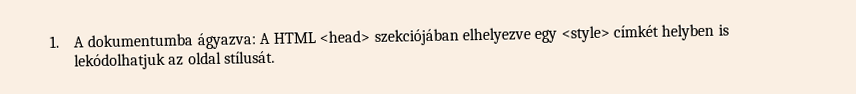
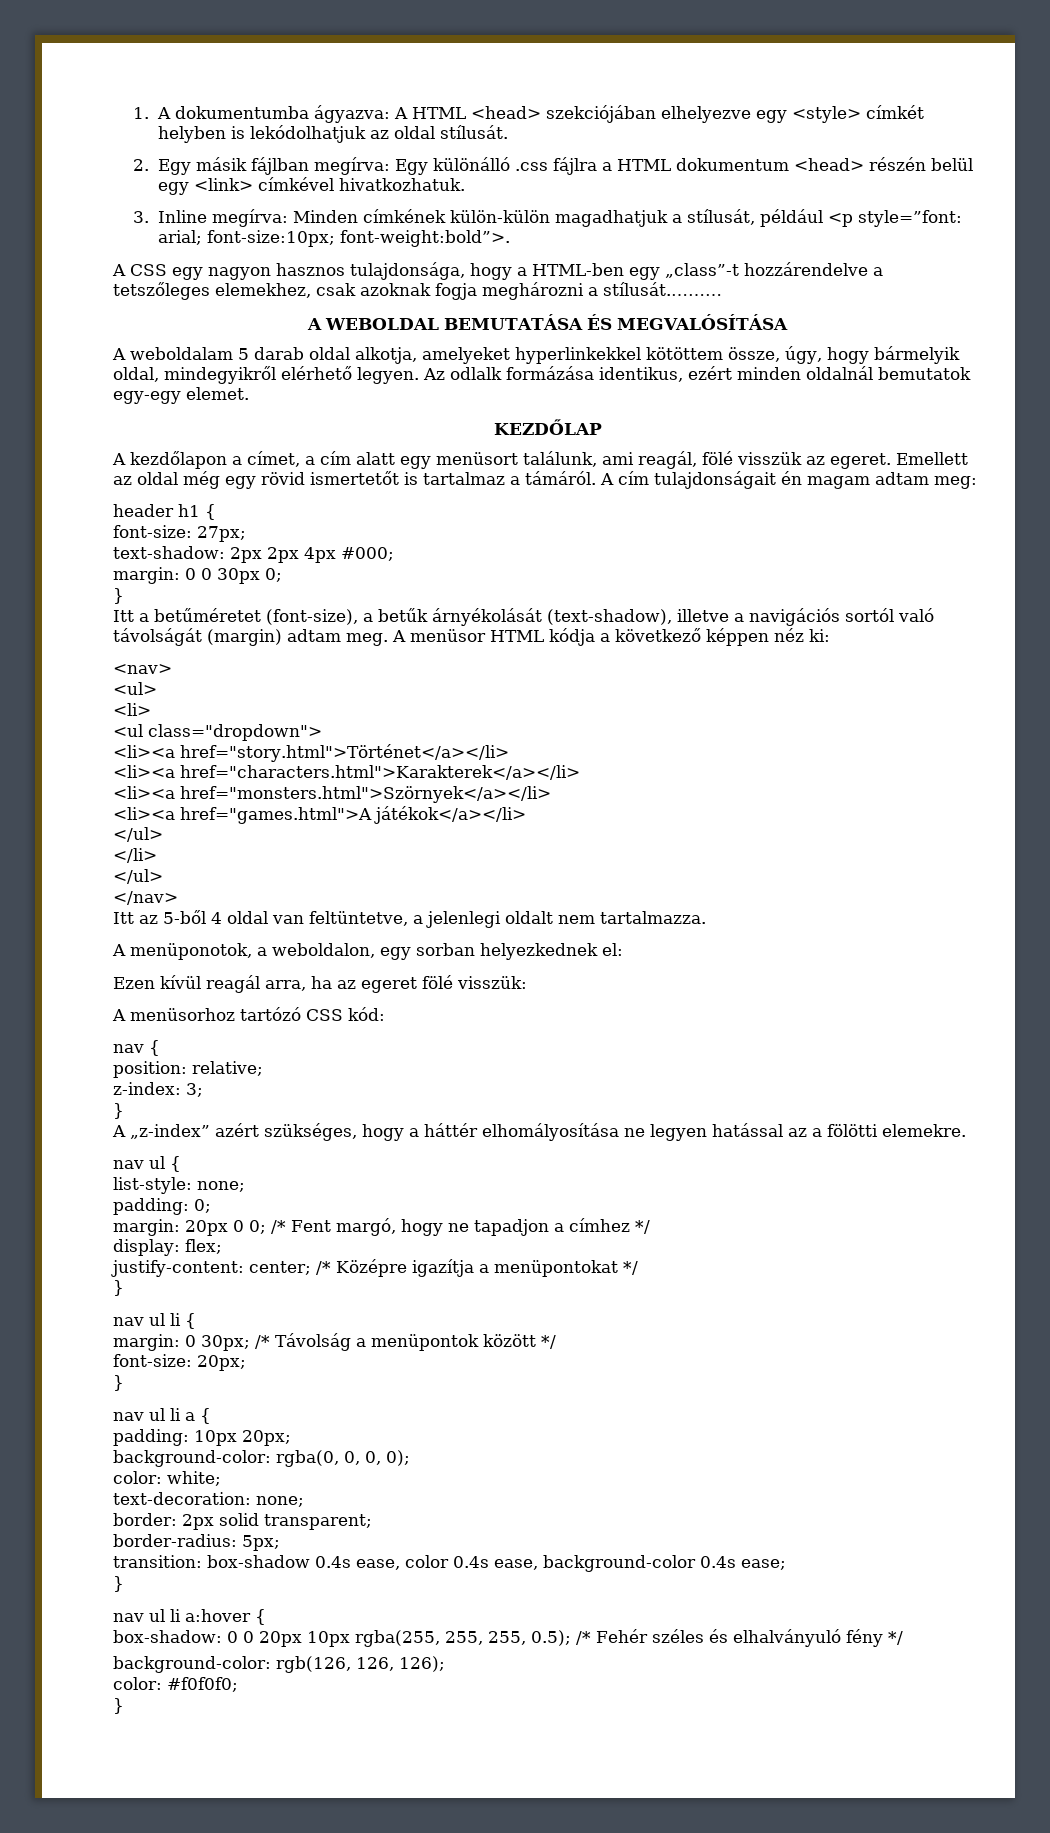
(275, 57) none -> [133,157,973,175] [157,177,465,195] [133,209,962,227] [157,230,510,247] [112,262,883,280] [113,282,722,300] [306,314,789,330] [112,346,960,364] [113,366,971,384] [113,387,249,404] [493,419,602,435] [112,451,968,469] [113,471,977,489] [113,504,216,520] [113,525,246,542] [113,546,394,563] [113,567,282,584] [113,588,124,604] [113,608,934,626] [113,628,830,646] [113,664,172,674] [113,682,157,695] [113,703,151,716] [113,724,322,741] [113,744,509,762] [113,765,580,780] [113,786,551,803] [113,806,526,824] [113,827,163,842] [113,848,157,863] [113,869,163,884] [113,891,178,905] [113,910,706,928] [112,943,623,960] [113,975,527,993] [112,1007,385,1021] [113,1040,160,1056] [113,1061,263,1078] [113,1082,203,1097] [113,1103,124,1119] [112,1123,966,1141] [113,1156,181,1172] [113,1177,245,1194] [113,1198,211,1215] [113,1218,650,1236] [113,1239,222,1256] [111,1259,638,1277] [113,1280,124,1296] [113,1313,196,1329] [113,1333,556,1351] [113,1354,246,1371] [113,1375,124,1391] [113,1408,211,1424] [113,1429,291,1446] [113,1450,410,1467] [113,1471,221,1486] [113,1492,304,1507] [113,1513,372,1530] [113,1534,280,1551] [113,1555,786,1572] [113,1576,124,1592] [113,1609,266,1625] [113,1629,903,1647] [113,1656,445,1673] [113,1677,238,1692] [113,1698,124,1714] // 2. Egy másik fájlban megírva: Egy különálló .css fájlra a HTML dokumentum <head> részén belül egy <link> címkével hivatkozhatuk. // 3. Inline megírva: Minden címkének külön-külön magadhatjuk a stílusát, például <p style=”font: arial; font-size:10px; font-weight:bold”>. // A CSS egy nagyon hasznos tulajdonsága, hogy a HTML-ben egy „class”-t hozzárendelve a tetszőleges elemekhez, csak azoknak fogja meghározni a stílusát.……… // A WEBOLDAL BEMUTATÁSA ÉS MEGVALÓSÍTÁSA // A weboldalam 5 darab oldal alkotja, amelyeket hyperlinkekkel kötöttem össze, úgy, hogy bármelyik oldal, mindegyikről elérhető legyen. Az odlalk formázása identikus, ezért minden oldalnál bemutatok egy-egy elemet. // KEZDŐLAP // A kezdőlapon a címet, a cím alatt egy menüsort találunk, ami reagál, fölé visszük az egeret. Emellett az oldal még egy rövid ismertetőt is tartalmaz a támáról. A cím tulajdonságait én magam adtam meg: // header h1 { // font-size: 27px; // text-shadow: 2px 2px 4px #000; // margin: 0 0 30px 0; // } // Itt a betűméretet (font-size), a betűk árnyékolását (text-shadow), illetve a navigációs sortól való távolságát (margin) adtam meg. A menüsor HTML kódja a következő képpen néz ki: // <nav> // <ul> // <li> // <ul class="dropdown"> // <li><a href="story.html">Történet</a></li> // <li><a href="characters.html">Karakterek</a></li> // <li><a href="monsters.html">Szörnyek</a></li> // <li><a href="games.html">A játékok</a></li> // </ul> // </li> // </ul> // </nav> // Itt az 5-ből 4 oldal van feltüntetve, a jelenlegi oldalt nem tartalmazza. // A menüponotok, a weboldalon, egy sorban helyezkednek el: // Ezen kívül reagál arra, ha az egeret fölé visszük: // A menüsorhoz tartózó CSS kód: // nav { // position: relative; // z-index: 3; // } // A „z-index” azért szükséges, hogy a háttér elhomályosítása ne legyen hatással az a fölötti elemekre. // nav ul { // list-style: none; // padding: 0; // margin: 20px 0 0; /* Fent margó, hogy ne tapadjon a címhez */ // display: flex; // justify-content: center; /* Középre igazítja a menüpontokat */ // } // nav ul li { // margin: 0 30px; /* Távolság a menüpontok között */ // font-size: 20px; // } // nav ul li a { // padding: 10px 20px; // background-color: rgba(0, 0, 0, 0); // color: white; // text-decoration: none; // border: 2px solid transparent; // border-radius: 5px; // transition: box-shadow 0.4s ease, color 0.4s ease, background-color 0.4s ease; // } // nav ul li a:hover { // box-shadow: 0 0 20px 10px rgba(255, 255, 255, 0.5); /* Fehér széles és elhalványuló fény */ // background-color: rgb(126, 126, 126); // color: #f0f0f0; // }

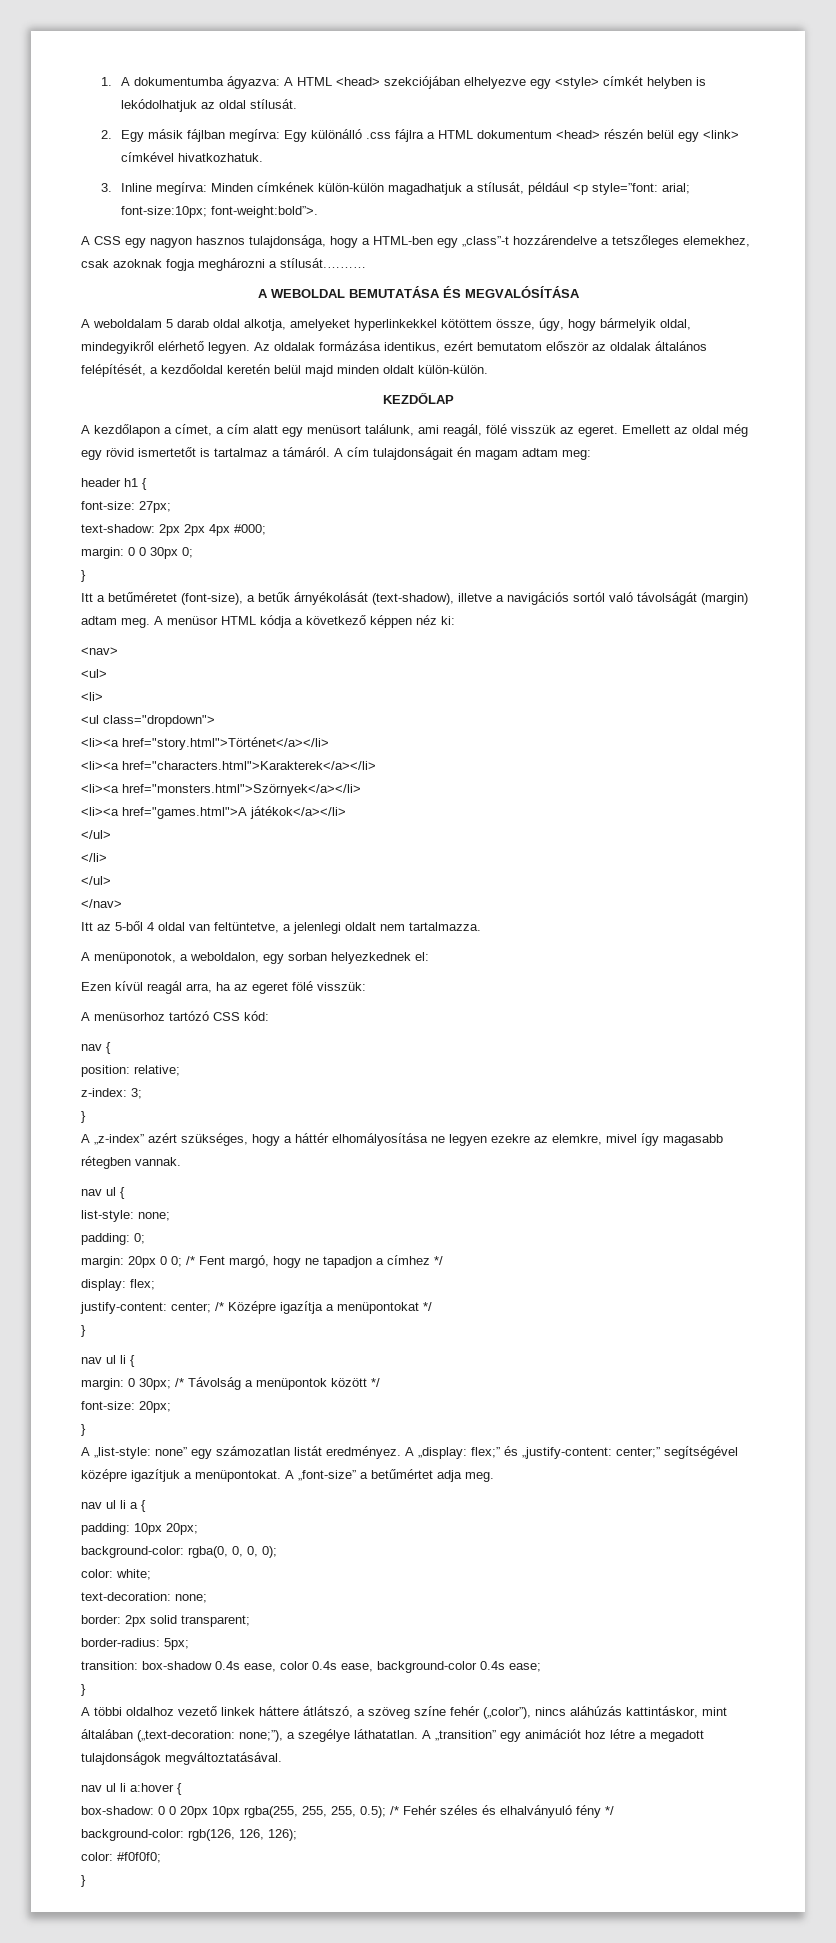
[450,367,502,380] odlalk -> [274,342,315,351] oldalak
[737,366,971,380] [113,387,249,404] minden oldalnál bemutatok egy-egy elemet. -> [477,341,707,351] [81,364,488,377] bemutatom először az oldalak általános felépítését, a kezdőoldal keretén belül majd minden oldalt külön-külön.
[712,1123,966,1137] hatással az a fölötti elemekre. -> [491,1133,723,1146] [81,1156,181,1169] ezekre az elemkre, mivel így magasabb rétegben vannak.
(124, 1383) none -> [81,1446,738,1459] [81,1469,494,1482] // A „list-style: none” egy számozatlan listát eredményez. A „display: flex;” és „justify-content: center;” segítségével középre igazítjuk a menüpontokat. A „font-size” a betűmértet adja meg.
(124, 1584) none -> [81,1706,727,1719] [81,1729,704,1742] [81,1752,282,1765] // A többi oldalhoz vezető linkek háttere átlátszó, a szöveg színe fehér („color”), nincs aláhúzás kattintáskor, mint általában („text-decoration: none;”), a szegélye láthatatlan. A „transition” egy animációt hoz létre a megadott tulajdonságok megváltoztatásával.

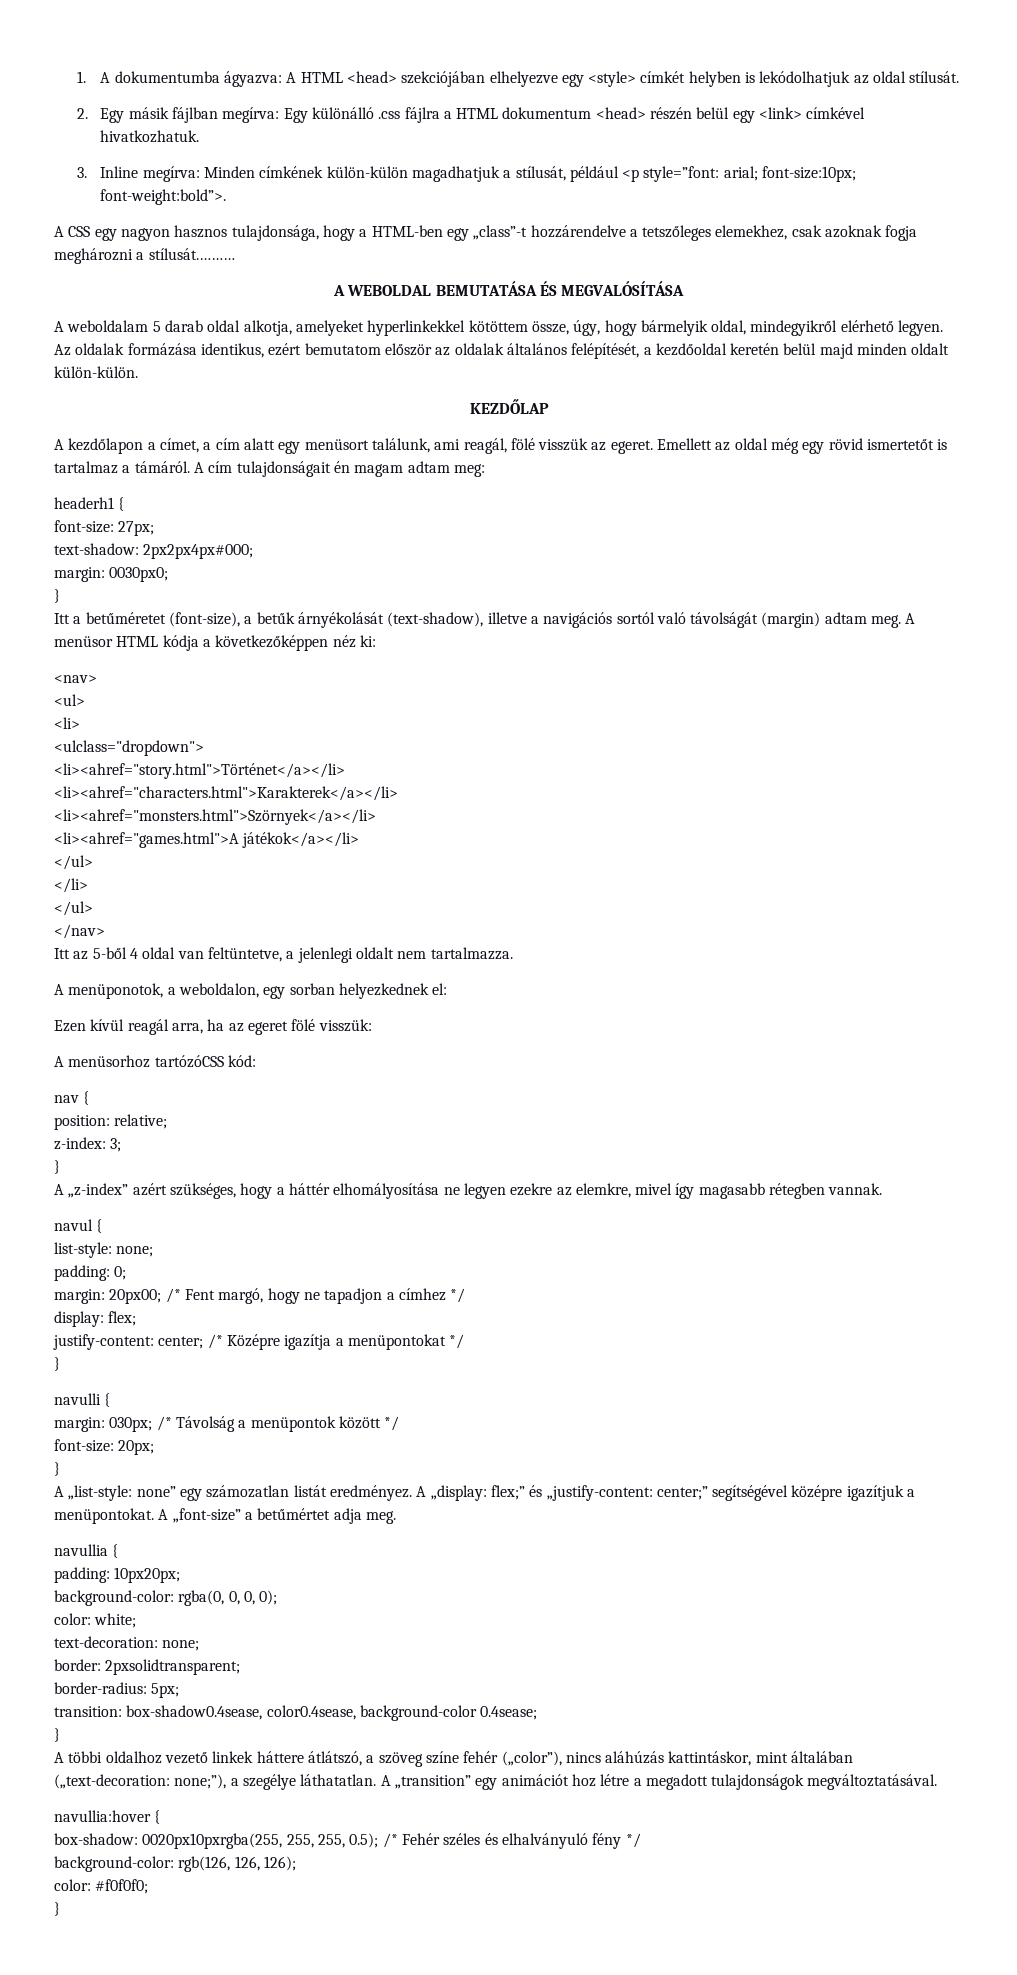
[81,478,138,487] header h1 -> [54,497,114,509] headerh1
[159,524,266,536] [81,547,193,559] 2px 2px 4px #000; // margin: 0 0 30px 0; -> [143,544,254,559] [54,567,169,582] 2px2px4px#000; // margin: 0030px0;
[306,615,412,628] következő képpen -> [215,635,329,651] következőképpen
[81,715,215,727] [81,737,329,750] [81,761,376,770] [81,784,361,796] [81,807,247,819] <ul class="dropdown"> // <li><a href="story.html">Történet</a></li> // <li><a href="characters.html">Karakterek</a></li> // <li><a href="monsters.html">Szörnyek</a></li> // <li><a href="games.html">A -> [54,740,204,756] [54,763,345,779] [54,786,398,801] [54,809,376,825] [54,832,239,848] <ulclass="dropdown"> // <li><ahref="story.html">Történet</a></li> // <li><ahref="characters.html">Karakterek</a></li> // <li><ahref="monsters.html">Szörnyek</a></li> // <li><ahref="games.html">A
[169,1011,240,1021] tartózó CSS -> [154,1055,224,1068] tartózóCSS
[81,1187,116,1196] nav ul -> [54,1219,93,1231] navul
[128,1256,182,1268] 20px 0 0; -> [109,1289,162,1304] 20px00;
[81,1355,126,1364] nav ul li -> [54,1393,101,1405] navulli
[128,1378,171,1390] 0 30px; -> [109,1417,153,1432] 030px;
[81,1500,138,1509] nav ul li a -> [54,1544,108,1556] navullia
[134,1523,198,1535] 10px 20px; -> [114,1567,181,1583] 10px20px;
[125,1615,250,1627] 2px solid transparent; -> [105,1659,241,1675] 2pxsolidtransparent;
[142,1661,541,1673] box-shadow 0.4s ease, color 0.4s ease, background-color 0.4s ease; -> [126,1705,538,1721] box-shadow0.4sease, color0.4sease, background-color 0.4sease;
[81,1783,182,1795] [81,1806,298,1818] nav ul li a:hover { // box-shadow: 0 0 20px 10px rgba(255, -> [54,1810,161,1824] [54,1833,283,1849] navullia:hover { // box-shadow: 0020px10pxrgba(255,

